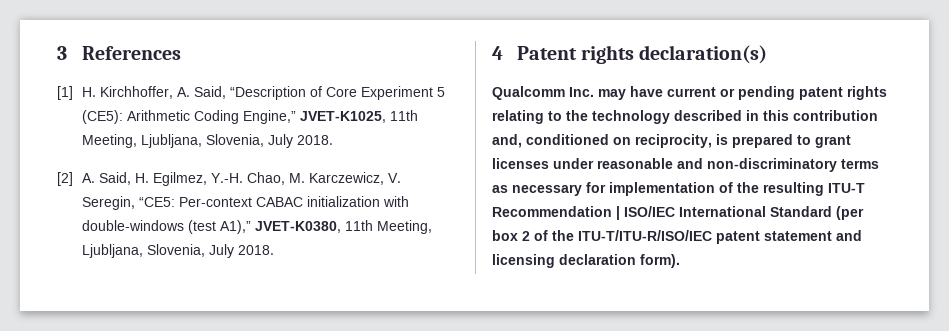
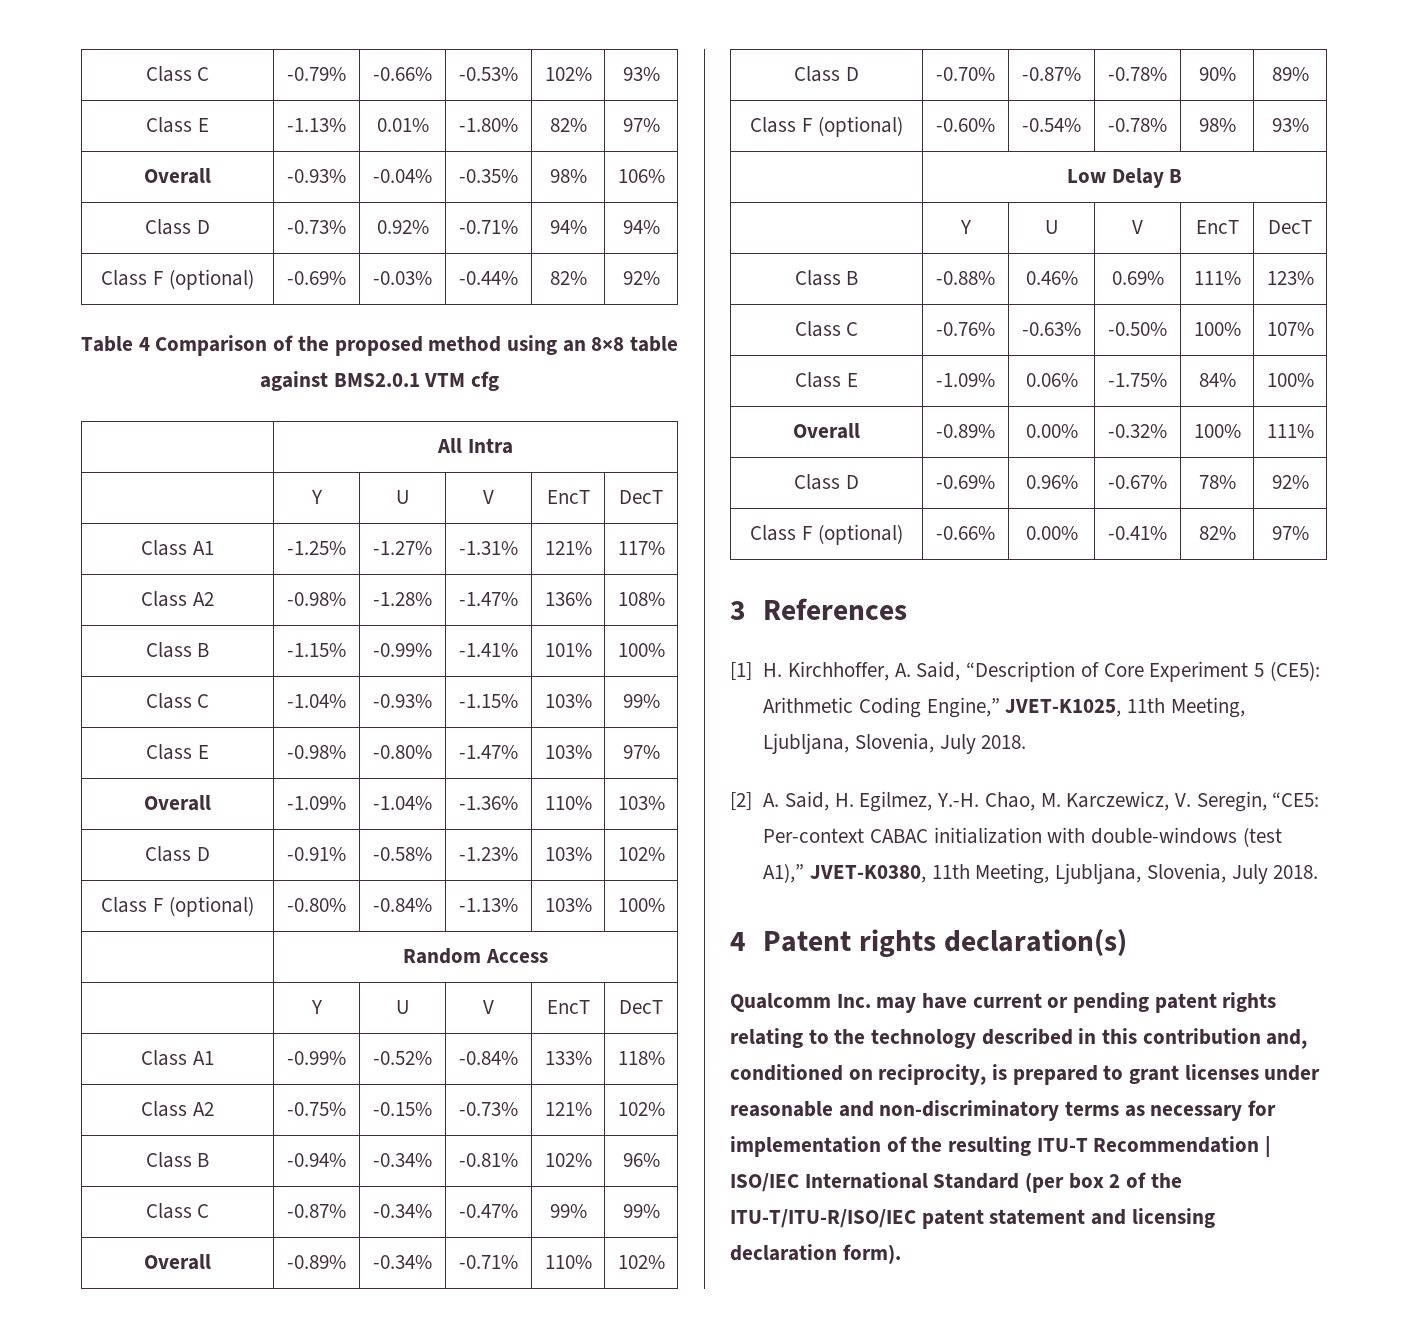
(57, 53) none -> [145,66,210,82] [287,67,346,81] [373,67,432,81] [459,67,518,81] [544,67,592,81] [622,67,660,81] [146,117,209,133] [287,118,346,132] [376,118,429,132] [459,118,518,132] [549,118,587,132] [622,118,660,132] [144,168,211,184] [287,169,346,183] [373,169,432,183] [459,169,518,183] [549,169,587,183] [617,169,665,183] [145,219,210,235] [287,220,346,234] [376,220,429,234] [459,220,518,234] [549,220,587,234] [622,220,660,234] [101,269,254,290] [287,271,346,285] [373,271,432,285] [459,271,518,285] [549,271,587,285] [622,271,660,285] [81,335,678,356] [259,371,500,391] [437,438,513,454] [310,490,322,504] [395,490,410,504] [483,490,494,504] [546,490,590,504] [619,490,663,504] [141,540,214,556] [287,541,346,555] [373,541,432,555] [459,541,518,555] [544,541,592,555] [617,541,665,555] [141,591,214,607] [287,592,346,606] [373,592,432,606] [459,592,518,606] [544,592,592,606] [617,592,665,606] [145,642,210,658] [287,643,346,657] [373,643,432,657] [459,643,518,657] [544,643,592,657] [617,643,665,657] [145,693,210,709] [287,694,346,708] [373,694,432,708] [459,694,518,708] [544,694,592,708] [622,694,660,708] [146,744,209,760] [287,745,346,759] [373,745,432,759] [459,745,518,759] [544,745,592,759] [622,745,660,759] [144,795,211,811] [287,796,346,810] [373,796,432,810] [459,796,518,810] [544,796,592,810] [617,796,665,810] [145,846,210,862] [287,847,346,861] [373,847,432,861] [459,847,518,861] [544,847,592,861] [617,847,665,861] [101,896,254,917] [287,898,346,912] [373,898,432,912] [459,898,518,912] [544,898,592,912] [617,898,665,912] [403,948,548,964] [310,1000,322,1014] [395,1000,410,1014] [483,1000,494,1014] [546,1000,590,1014] [619,1000,663,1014] [141,1050,214,1066] [287,1051,346,1065] [373,1051,432,1065] [459,1051,518,1065] [544,1051,592,1065] [617,1051,665,1065] [141,1101,214,1117] [287,1102,346,1116] [373,1102,432,1116] [459,1102,518,1116] [544,1102,592,1116] [617,1102,665,1116] [145,1152,210,1168] [287,1153,346,1167] [373,1153,432,1167] [459,1153,518,1167] [544,1153,592,1167] [622,1153,660,1167] [145,1203,210,1219] [287,1204,346,1218] [373,1204,432,1218] [459,1204,518,1218] [549,1204,587,1218] [622,1204,660,1218] [144,1254,211,1270] [287,1255,346,1269] [373,1255,432,1269] [459,1255,518,1269] [544,1255,592,1269] [617,1255,665,1269] [794,66,859,82] [936,67,995,81] [1022,67,1081,81] [1108,67,1167,81] [1198,67,1236,81] [1271,67,1309,81] [750,116,903,137] [936,118,995,132] [1022,118,1081,132] [1108,118,1167,132] [1198,118,1236,132] [1271,118,1309,132] [1066,168,1183,188] [959,220,971,234] [1044,220,1059,234] [1132,220,1143,234] [1195,220,1239,234] [1268,220,1312,234] [794,270,859,286] [936,271,995,285] [1025,271,1078,285] [1111,271,1164,285] [1193,271,1241,285] [1266,271,1314,285] [794,321,859,337] [936,322,995,336] [1022,322,1081,336] [1108,322,1167,336] [1193,322,1241,336] [1266,322,1314,336] [795,372,858,388] [936,373,995,387] [1025,373,1078,387] [1108,373,1167,387] [1198,373,1236,387] [1266,373,1314,387] [793,423,860,439] [936,424,995,438] [1025,424,1078,438] [1108,424,1167,438] [1193,424,1241,438] [1266,424,1314,438] [794,474,859,490] [936,475,995,489] [1025,475,1078,489] [1108,475,1167,489] [1198,475,1236,489] [1271,475,1309,489] [750,524,903,545] [936,526,995,540] [1025,526,1078,540] [1108,526,1167,540] [1198,526,1236,540] [1271,526,1309,540] Class C | -0.79% | -0.66% | -0.53% | 102% | 93% // Class E | -1.13% | 0.01% | -1.80% | 82% | 97% // Overall | -0.93% | -0.04% | -0.35% | 98% | 106% // Class D | -0.73% | 0.92% | -0.71% | 94% | 94% // Class F (optional) | -0.69% | -0.03% | -0.44% | 82% | 92% // Table 4 Comparison of the proposed method using an 8×8 table against BMS2.0.1 VTM cfg // | All Intra // | Y | U | V | EncT | DecT // Class A1 | -1.25% | -1.27% | -1.31% | 121% | 117% // Class A2 | -0.98% | -1.28% | -1.47% | 136% | 108% // Class B | -1.15% | -0.99% | -1.41% | 101% | 100% // Class C | -1.04% | -0.93% | -1.15% | 103% | 99% // Class E | -0.98% | -0.80% | -1.47% | 103% | 97% // Overall | -1.09% | -1.04% | -1.36% | 110% | 103% // Class D | -0.91% | -0.58% | -1.23% | 103% | 102% // Class F (optional) | -0.80% | -0.84% | -1.13% | 103% | 100% // | Random Access // | Y | U | V | EncT | DecT // Class A1 | -0.99% | -0.52% | -0.84% | 133% | 118% // Class A2 | -0.75% | -0.15% | -0.73% | 121% | 102% // Class B | -0.94% | -0.34% | -0.81% | 102% | 96% // Class C | -0.87% | -0.34% | -0.47% | 99% | 99% // Overall | -0.89% | -0.34% | -0.71% | 110% | 102% // Class D | -0.70% | -0.87% | -0.78% | 90% | 89% // Class F (optional) | -0.60% | -0.54% | -0.78% | 98% | 93% // | Low Delay B // | Y | U | V | EncT | DecT // Class B | -0.88% | 0.46% | 0.69% | 111% | 123% // Class C | -0.76% | -0.63% | -0.50% | 100% | 107% // Class E | -1.09% | 0.06% | -1.75% | 84% | 100% // Overall | -0.89% | 0.00% | -0.32% | 100% | 111% // Class D | -0.69% | 0.96% | -0.67% | 78% | 92% // Class F (optional) | -0.66% | 0.00% | -0.41% | 82% | 97% //

